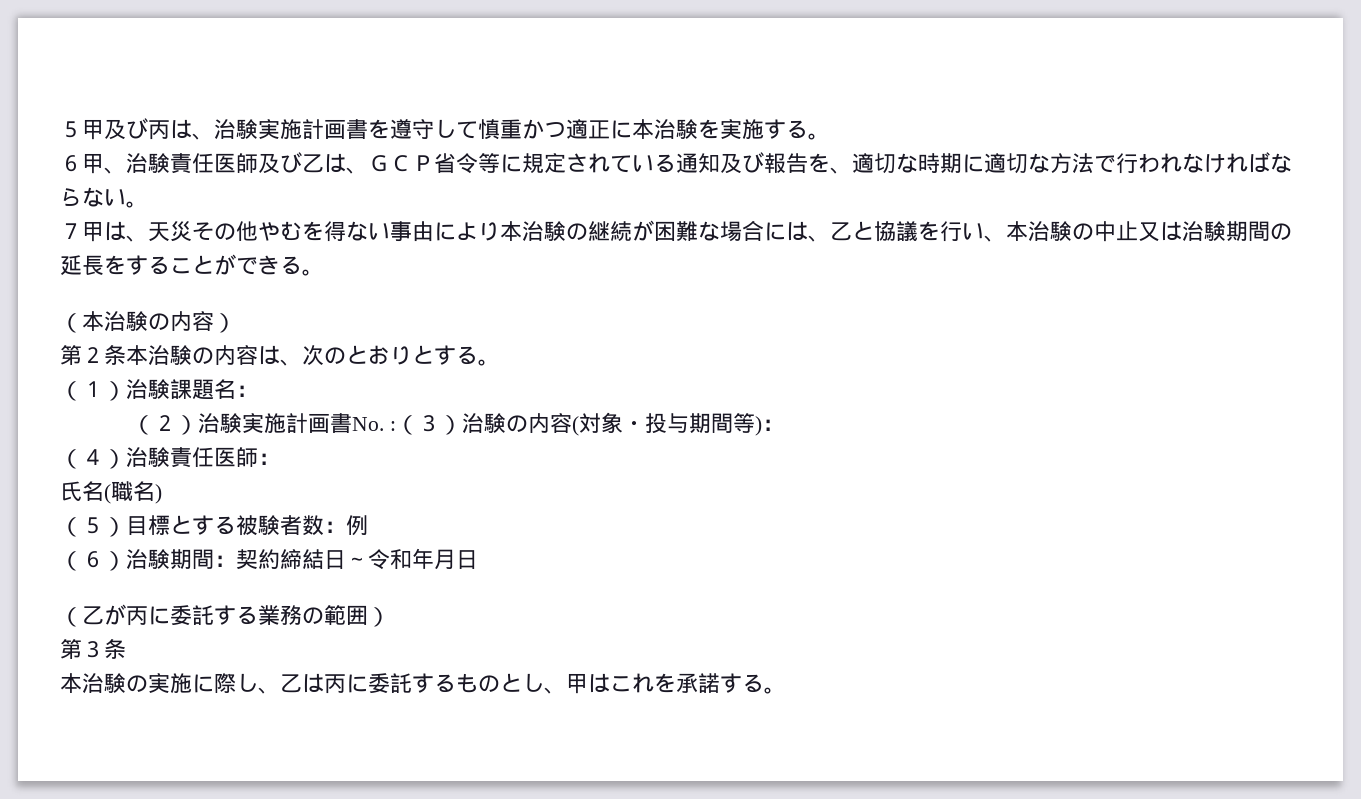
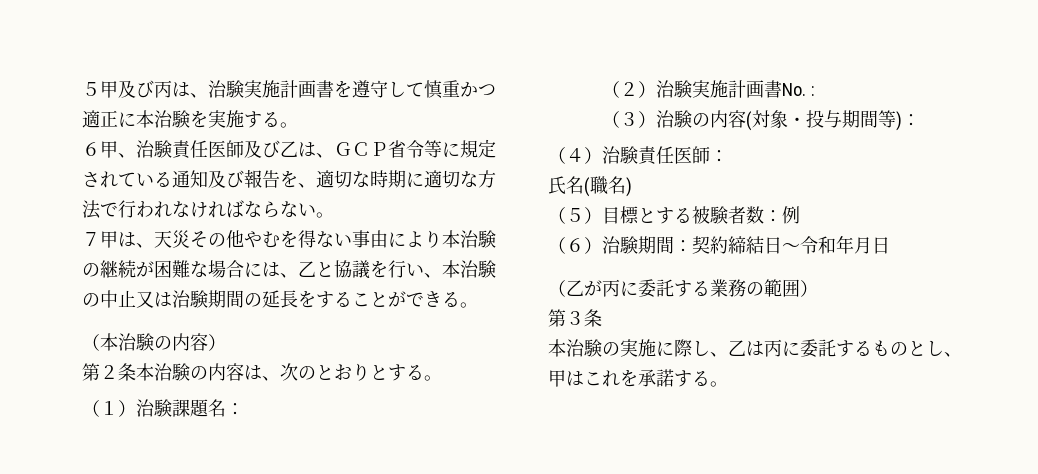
(397, 426) none -> (815, 91) //

